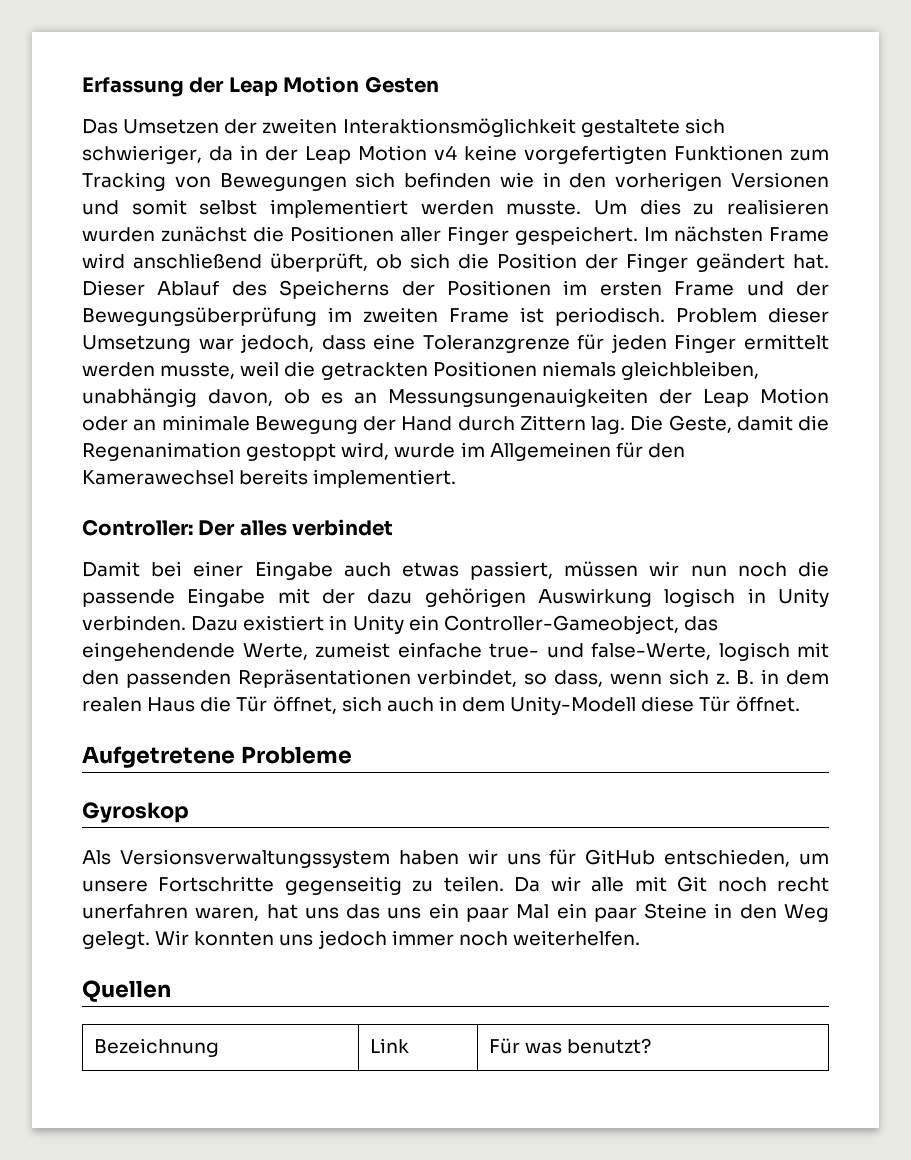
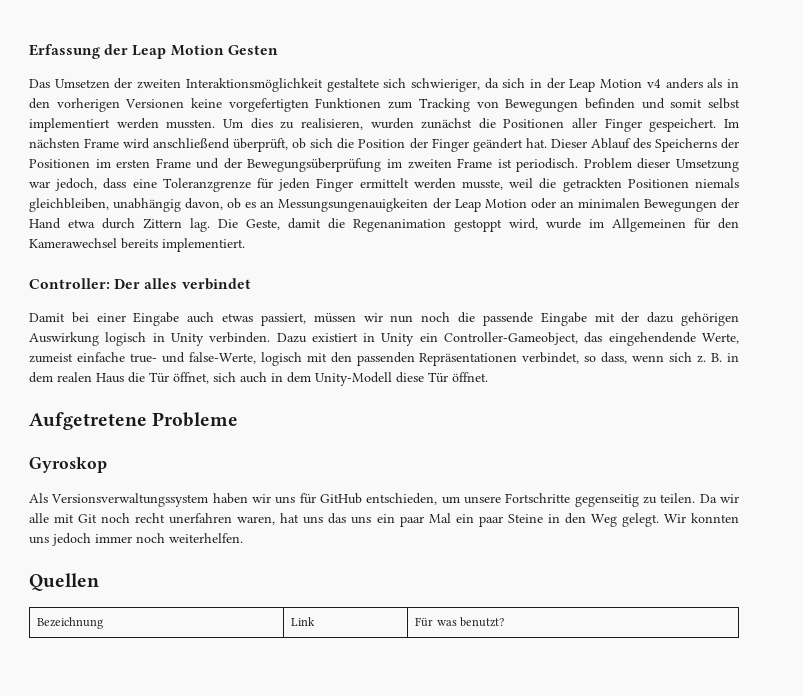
(233, 153) none -> [502,78,526,88] sich
(457, 152) none -> [665,78,740,89] [29,98,185,112] anders als in den vorherigen Versionen
[355,172,829,191] sich befinden wie in den vorherigen Versionen -> [584,98,635,109] befinden
[506,200,582,215] musste. -> [166,119,216,129] mussten.
[726,199,829,215] realisieren -> [300,118,363,130] realisieren,
[161,415,358,434] minimale Bewegung -> [577,198,717,212] minimalen Bewegungen
(453, 423) none -> [68,219,95,228] etwa

